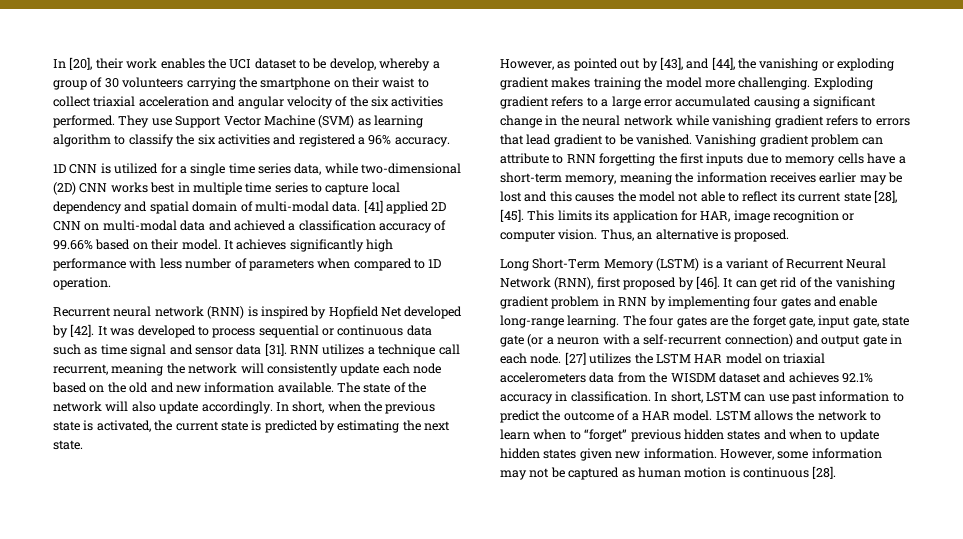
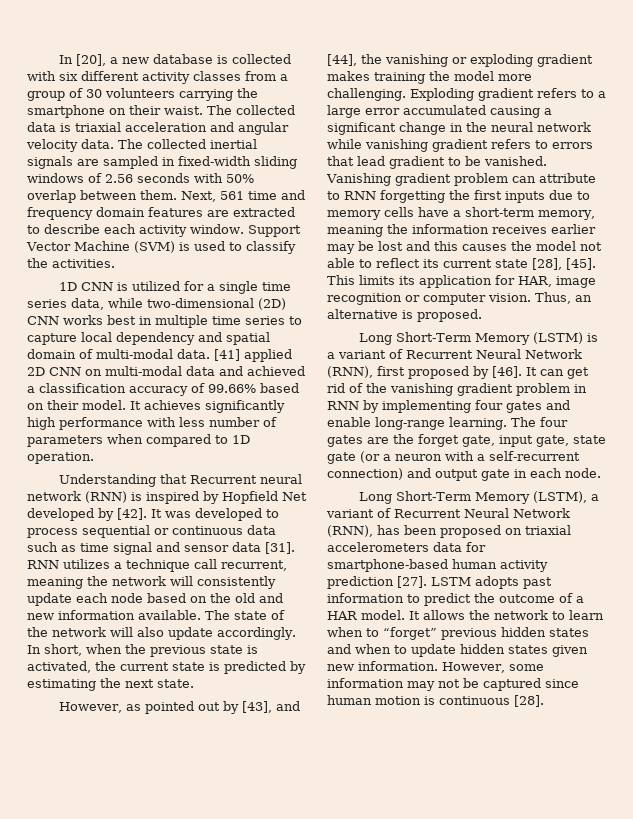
[95,58,431,71] their work enables the UCI dataset to be develop, whereby -> [110,54,292,64] [27,71,276,84] a new database is collected with six different activity classes from
[382,77,429,88] [53,96,91,107] waist to collect -> [164,105,295,115] [27,122,71,132] waist. The collected data is
[335,96,444,107] [53,115,423,128] [53,134,450,147] of the six activities performed. They use Support Vector Machine (SVM) as learning algorithm to classify the six activities and registered a 96% accuracy. -> [81,139,257,149] [27,156,297,169] [27,173,254,183] [27,190,305,203] [27,207,295,220] [27,224,301,237] [26,241,296,254] [27,258,115,268] data. The collected inertial signals are sampled in fixed-width sliding windows of 2.56 seconds with 50% overlap between them. Next, 561 time and frequency domain features are extracted to describe each activity window. Support Vector Machine (SVM) is used to classify the activities.
(111, 283) none -> [59,474,188,487] Understanding that
[564,352,826,365] [500,372,873,383] [500,391,789,404] [27] utilizes the LSTM HAR model on triaxial accelerometers data from the WISDM dataset and achieves 92.1% accuracy in classification. In short, LSTM can use -> [359,491,600,504] [326,508,570,518] [327,525,571,538] [327,542,486,552] [327,559,548,572] [327,576,519,589] // Long Short-Term Memory (LSTM), a variant of Recurrent Neural Network (RNN), has been proposed on triaxial accelerometers data for smartphone-based human activity prediction [27]. LSTM adopts
[715,411,751,421] LSTM -> [409,611,420,620] It
[621,470,635,478] as -> [545,679,579,688] since

